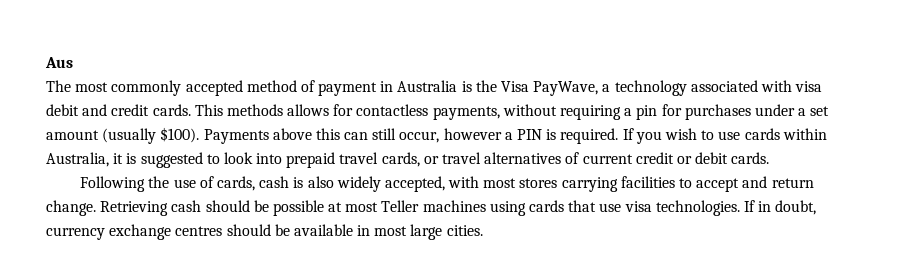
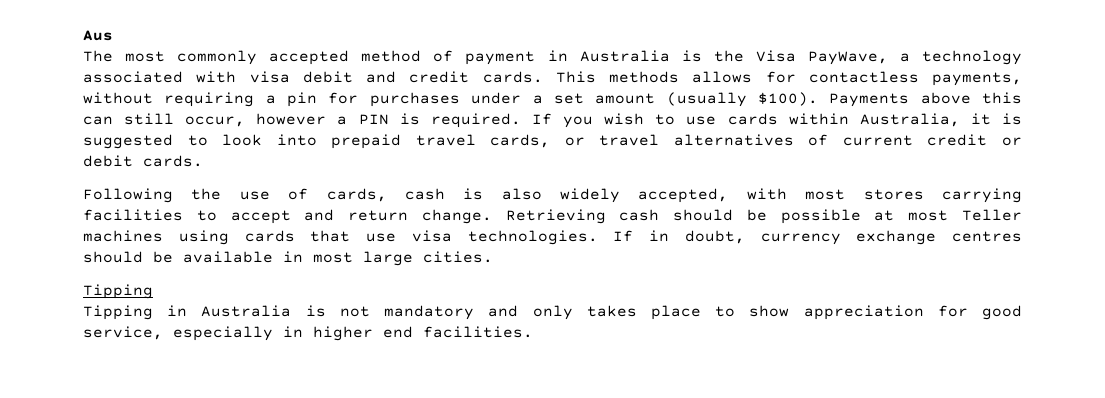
(483, 230) none -> [83,284,153,299] [83,305,1022,320] [83,326,533,341] // Tipping // Tipping in Australia is not mandatory and only takes place to show appreciation for good service, especially in higher end facilities.

